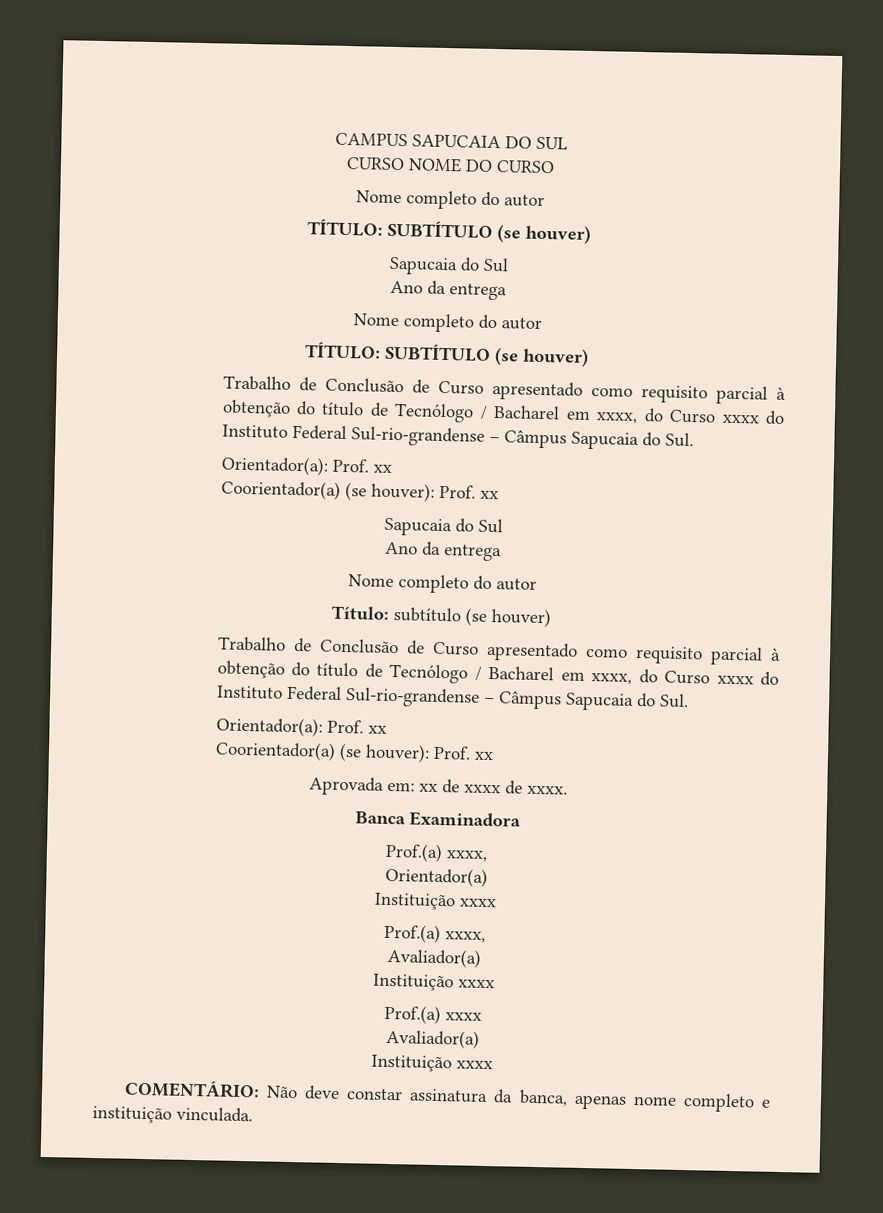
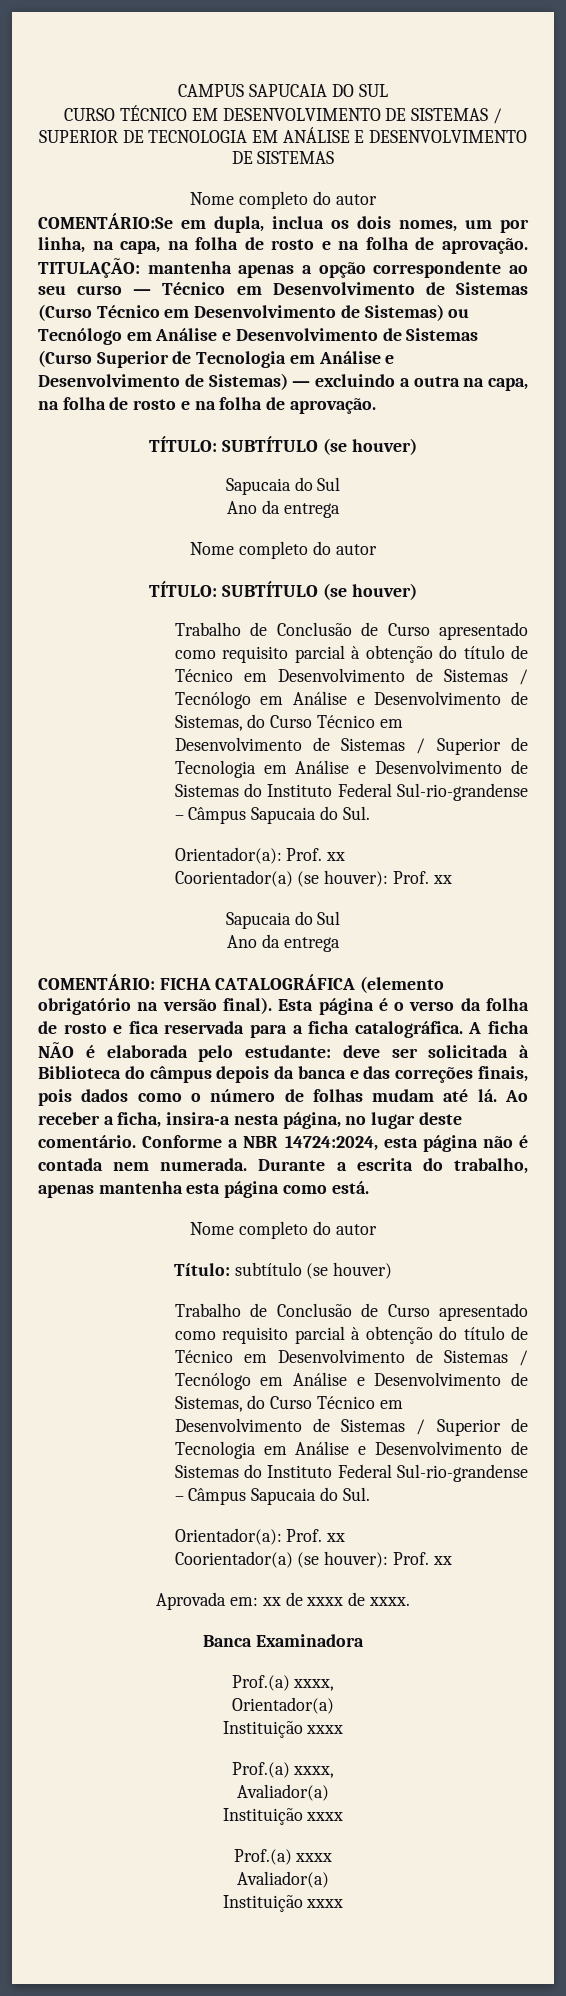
[408,157,555,174] [355,190,545,210] NOME DO CURSO // Nome completo do autor -> [120,105,502,124] [38,127,528,143] [231,151,335,164] [190,191,377,209] [38,213,529,233] [38,237,528,254] [38,258,528,278] [38,282,528,295] [38,304,470,321] [38,328,479,345] [38,350,395,368] [38,373,528,391] [38,397,376,414] TÉCNICO EM DESENVOLVIMENTO DE SISTEMAS / SUPERIOR DE TECNOLOGIA EM ANÁLISE E DESENVOLVIMENTO DE SISTEMAS // Nome completo do autor // COMENTÁRIO:Se em dupla, inclua os dois nomes, um por linha, na capa, na folha de rosto e na folha de aprovação. TITULAÇÃO: mantenha apenas a opção correspondente ao seu curso — Técnico em Desenvolvimento de Sistemas (Curso Técnico em Desenvolvimento de Sistemas) ou Tecnólogo em Análise e Desenvolvimento de Sistemas (Curso Superior de Tecnologia em Análise e Desenvolvimento de Sistemas) — excluindo a outra na capa, na folha de rosto e na folha de aprovação.
[394,403,759,424] Tecnólogo / Bacharel em xxxx, do Curso xxxx -> [174,668,528,685] [174,691,528,709] [174,714,403,731] [174,737,528,755] [174,760,528,778] [174,784,239,797] Técnico em Desenvolvimento de Sistemas / Tecnólogo em Análise e Desenvolvimento de Sistemas, do Curso Técnico em Desenvolvimento de Sistemas / Superior de Tecnologia em Análise e Desenvolvimento de Sistemas
(502, 553) none -> [38,974,445,993] [38,997,530,1015] [38,1021,529,1038] [38,1042,529,1062] [38,1066,528,1083] [38,1089,528,1106] [38,1112,462,1129] [38,1135,528,1152] [38,1158,529,1174] [38,1181,369,1198] // COMENTÁRIO: FICHA CATALOGRÁFICA (elemento obrigatório na versão final). Esta página é o verso da folha de rosto e fica reservada para a ficha catalográfica. A ficha NÃO é elaborada pelo estudante: deve ser solicitada à Biblioteca do câmpus depois da banca e das correções finais, pois dados como o número de folhas mudam até lá. Ao receber a ficha, insira-a nesta página, no lugar deste comentário. Conforme a NBR 14724:2024, esta página não é contada nem numerada. Durante a escrita do trabalho, apenas mantenha esta página como está.
[389,663,754,685] Tecnólogo / Bacharel em xxxx, do Curso xxxx -> [174,1349,528,1366] [174,1372,528,1390] [174,1395,403,1412] [174,1418,528,1436] [174,1441,528,1459] [174,1465,239,1478] Técnico em Desenvolvimento de Sistemas / Tecnólogo em Análise e Desenvolvimento de Sistemas, do Curso Técnico em Desenvolvimento de Sistemas / Superior de Tecnologia em Análise e Desenvolvimento de Sistemas
[123,1078,770,1113] [92,1105,253,1124] // COMENTÁRIO: Não deve constar assinatura da banca, apenas nome completo e instituição vinculada. -> (344, 1903) none

